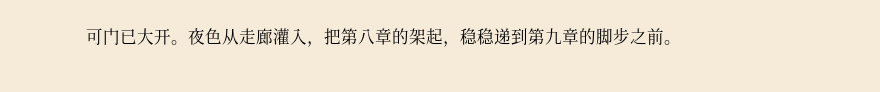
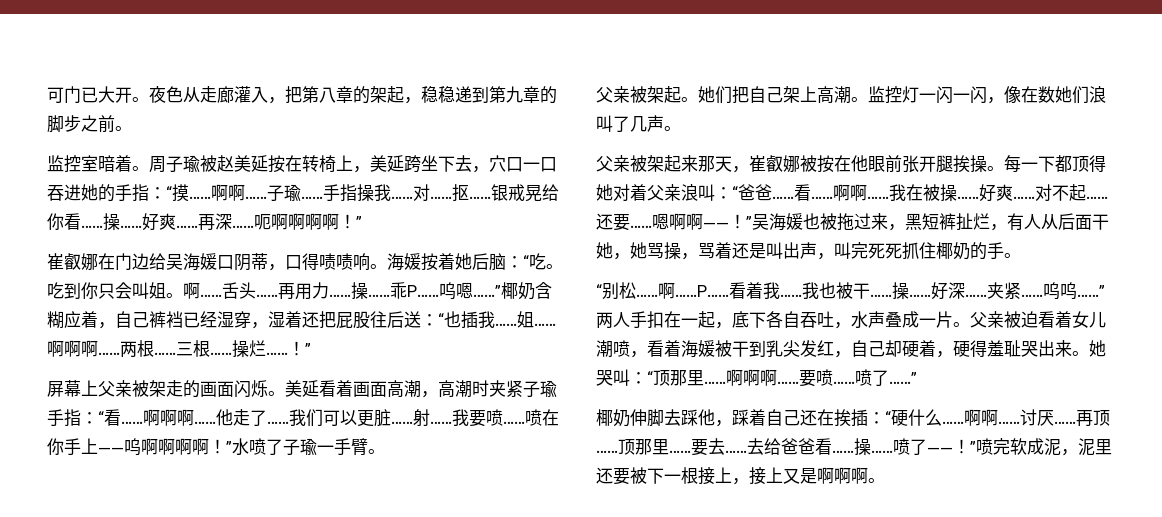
(681, 42) none -> [47,155,557,173] [47,184,559,202] [47,213,362,231] [47,253,563,271] [47,282,552,300] [47,311,556,329] [47,340,311,358] [47,380,557,398] [47,409,559,427] [47,438,385,456] [596,86,1106,104] [596,115,681,132] [596,155,1106,173] [596,184,1108,202] [596,213,1109,231] [596,242,1021,260] [596,282,1105,300] [596,311,1106,329] [596,340,1106,358] [596,369,917,387] [596,409,1110,427] [596,438,1112,456] [596,467,885,485] // 监控室暗着。周子瑜被赵美延按在转椅上，美延跨坐下去，穴口一口吞进她的手指：“摸……啊啊……子瑜……手指操我……对……抠……银戒晃给你看……操……好爽……再深……呃啊啊啊啊！” // 崔叡娜在门边给吴海媛口阴蒂，口得啧啧响。海媛按着她后脑：“吃。吃到你只会叫姐。啊……舌头……再用力……操……乖P……呜嗯……”椰奶含糊应着，自己裤裆已经湿穿，湿着还把屁股往后送：“也插我……姐……啊啊啊……两根……三根……操烂……！” // 屏幕上父亲被架走的画面闪烁。美延看着画面高潮，高潮时夹紧子瑜手指：“看……啊啊啊……他走了……我们可以更脏……射……我要喷……喷在你手上——呜啊啊啊啊！”水喷了子瑜一手臂。 // 父亲被架起。她们把自己架上高潮。监控灯一闪一闪，像在数她们浪叫了几声。 // 父亲被架起来那天，崔叡娜被按在他眼前张开腿挨操。每一下都顶得她对着父亲浪叫：“爸爸……看……啊啊……我在被操……好爽……对不起……还要……嗯啊啊——！”吴海媛也被拖过来，黑短裤扯烂，有人从后面干她，她骂操，骂着还是叫出声，叫完死死抓住椰奶的手。 // “别松……啊……P……看着我……我也被干……操……好深……夹紧……呜呜……”两人手扣在一起，底下各自吞吐，水声叠成一片。父亲被迫看着女儿潮喷，看着海媛被干到乳尖发红，自己却硬着，硬得羞耻哭出来。她哭叫：“顶那里……啊啊啊……要喷……喷了……” // 椰奶伸脚去踩他，踩着自己还在挨插：“硬什么……啊啊……讨厌……再顶……顶那里……要去……去给爸爸看……操……喷了——！”喷完软成泥，泥里还要被下一根接上，接上又是啊啊啊。

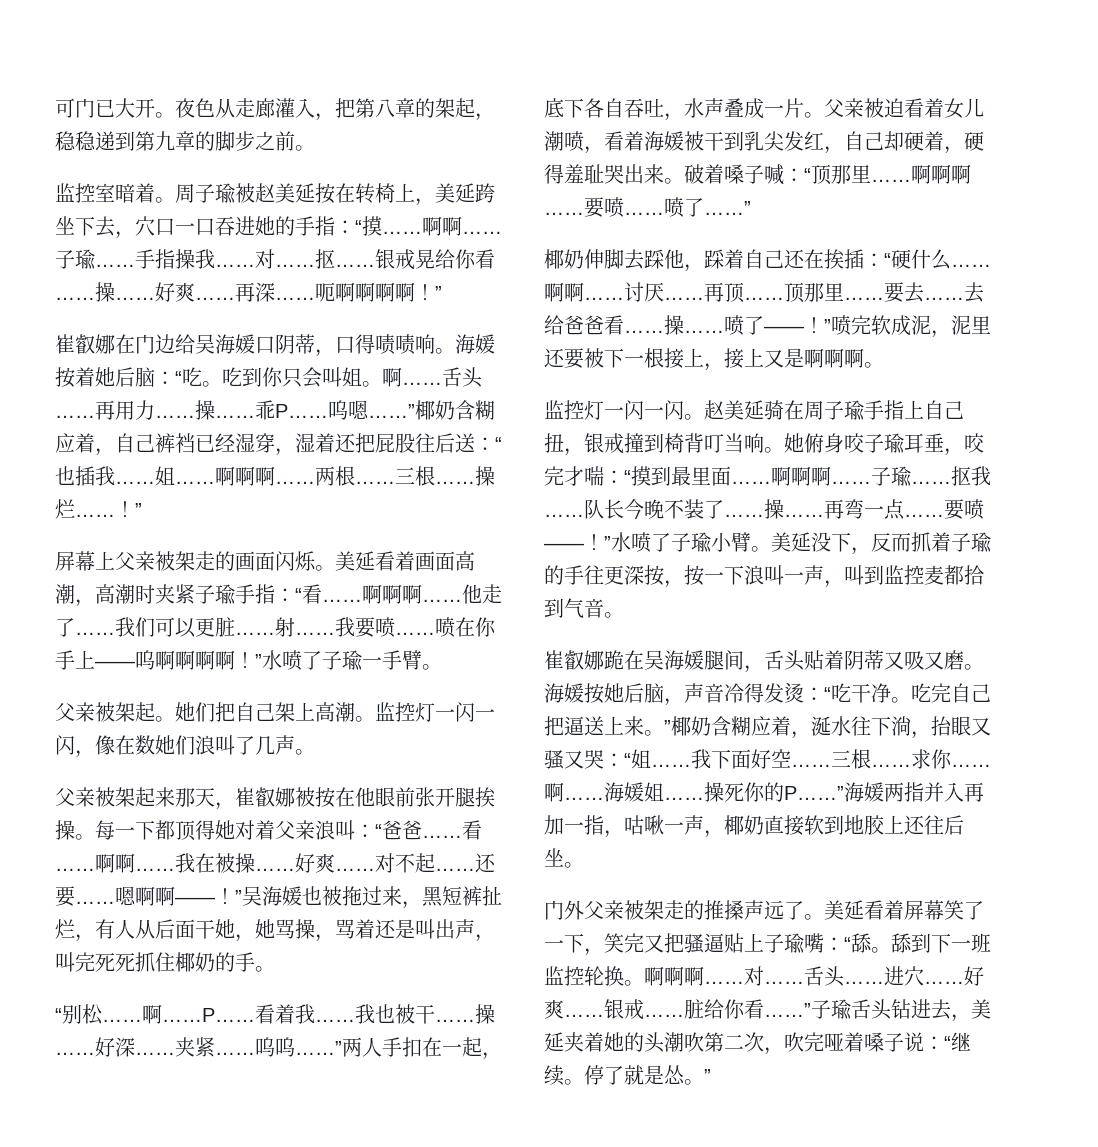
[1089,340,1106,357] [596,369,630,386] 她哭叫 -> [684,164,784,185] 破着嗓子喊
(885, 480) none -> [544,400,964,421] [544,433,984,456] [544,466,991,487] [544,499,984,520] [544,532,992,555] [544,565,984,588] [544,598,624,618] [544,650,984,673] [544,683,991,706] [544,716,991,739] [544,749,991,770] [544,782,984,802] [544,815,964,838] [544,848,584,868] [544,900,984,920] [544,933,991,956] [544,966,984,987] [544,999,991,1022] [544,1032,971,1055] [544,1065,711,1086] // 监控灯一闪一闪。赵美延骑在周子瑜手指上自己扭，银戒撞到椅背叮当响。她俯身咬子瑜耳垂，咬完才喘：“摸到最里面……啊啊啊……子瑜……抠我……队长今晚不装了……操……再弯一点……要喷——！”水喷了子瑜小臂。美延没下，反而抓着子瑜的手往更深按，按一下浪叫一声，叫到监控麦都拾到气音。 // 崔叡娜跪在吴海媛腿间，舌头贴着阴蒂又吸又磨。海媛按她后脑，声音冷得发烫：“吃干净。吃完自己把逼送上来。”椰奶含糊应着，涎水往下淌，抬眼又骚又哭：“姐……我下面好空……三根……求你……啊……海媛姐……操死你的P……”海媛两指并入再加一指，咕啾一声，椰奶直接软到地胶上还往后坐。 // 门外父亲被架走的推搡声远了。美延看着屏幕笑了一下，笑完又把骚逼贴上子瑜嘴：“舔。舔到下一班监控轮换。啊啊啊……对……舌头……进穴……好爽……银戒……脏给你看……”子瑜舌头钻进去，美延夹着她的头潮吹第二次，吹完哑着嗓子说：“继续。停了就是怂。”

